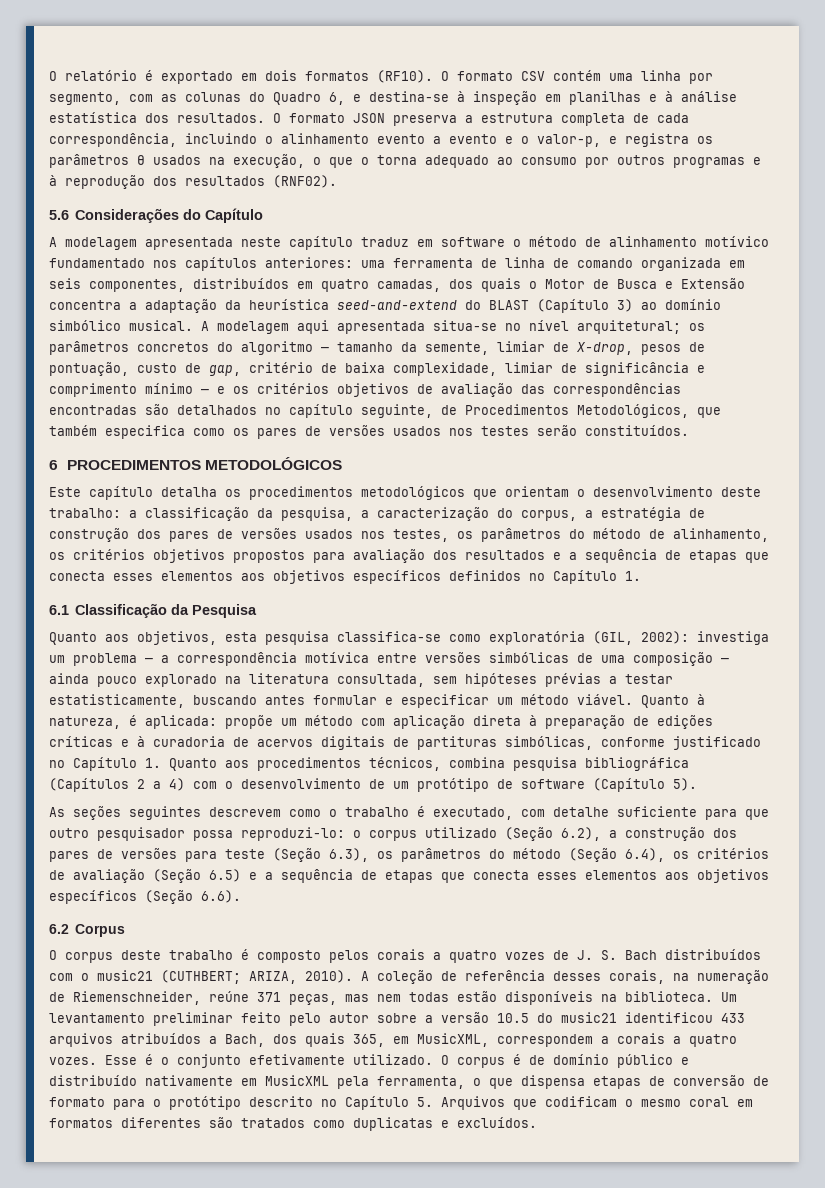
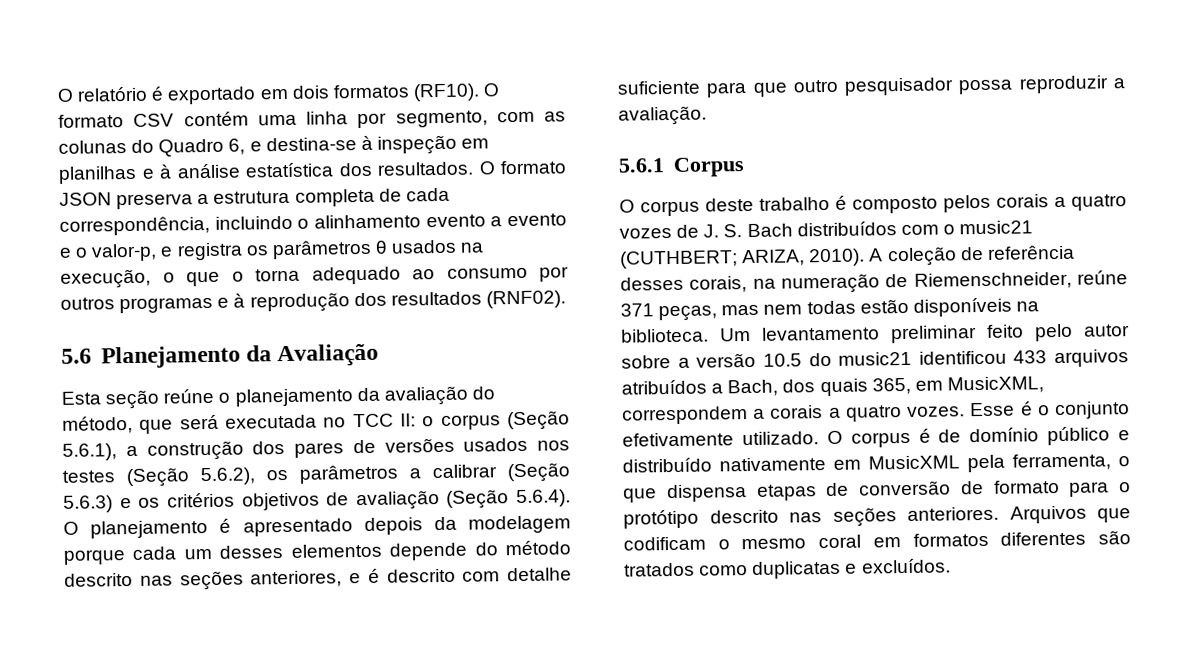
[75,208,264,223] [49,236,769,250] [49,257,745,271] [49,278,745,292] [49,299,721,313] [49,320,705,334] [49,341,705,355] [49,362,705,376] [49,383,681,397] [49,404,721,418] [49,425,689,439] [49,457,342,470] [49,486,761,500] [49,507,705,521] Considerações do Capítulo // A modelagem apresentada neste capítulo traduz em software o método de alinhamento motívico fundamentado nos capítulos anteriores: uma ferramenta de linha de comando organizada em seis componentes, distribuídos em quatro camadas, dos quais o Motor de Busca e Extensão concentra a adaptação da heurística seed-and-extend do BLAST (Capítulo 3) ao domínio simbólico musical. A modelagem aqui apresentada situa-se no nível arquitetural; os parâmetros concretos do algoritmo — tamanho da semente, limiar de X-drop, pesos de pontuação, custo de gap, critério de baixa complexidade, limiar de significância e comprimento mínimo — e os critérios objetivos de avaliação das correspondências encontradas são detalhados no capítulo seguinte, de Procedimentos Metodológicos, que também especifica como os pares de versões usados nos testes serão constituídos. // 6 PROCEDIMENTOS METODOLÓGICOS // Este capítulo detalha os procedimentos metodológicos que orientam o desenvolvimento deste trabalho: a classificação da pesquisa, a caracterização do corpus, a estratégia de -> [100,343,380,369] [61,385,495,410] [62,410,570,434] [62,443,138,461] Planejamento da Avaliação // Esta seção reúne o planejamento da avaliação do método, que será executada no TCC II: o corpus (Seção 5.6.1), a
[393,528,769,542] [49,549,769,563] [49,570,641,584] [49,603,258,618] [49,631,769,645] [49,652,729,666] [49,673,673,687] [49,694,705,708] [49,715,713,729] [49,736,761,750] [49,757,689,771] [49,778,697,792] [49,806,513,820] testes, os parâmetros do método de alinhamento, os critérios objetivos propostos para avaliação dos resultados e a sequência de etapas que conecta esses elementos aos objetivos específicos definidos no Capítulo 1. // 6.1 Classificação da Pesquisa // Quanto aos objetivos, esta pesquisa classifica-se como exploratória (GIL, 2002): investiga um problema — a correspondência motívica entre versões simbólicas de uma composição — ainda pouco explorado na literatura consultada, sem hipóteses prévias a testar estatisticamente, buscando antes formular e especificar um método viável. Quanto à natureza, é aplicada: propõe um método com aplicação direta à preparação de edições críticas e à curadoria de acervos digitais de partituras simbólicas, conforme justificado no Capítulo 1. Quanto aos procedimentos técnicos, combina pesquisa bibliográfica (Capítulos 2 a 4) com o desenvolvimento de um protótipo de software (Capítulo 5). // As seções seguintes descrevem como o trabalho é executado, -> [62,462,570,488] [63,489,571,513] [63,515,572,539] [63,540,572,565] [64,568,456,591] testes (Seção 5.6.2), os parâmetros a calibrar (Seção 5.6.3) e os critérios objetivos de avaliação (Seção 5.6.4). O planejamento é apresentado depois da modelagem porque cada um desses elementos depende do método descrito nas seções anteriores, e é descrito
[241,827,737,841] [49,848,769,862] [49,869,769,883] [49,890,241,904] [49,924,69,934] reproduzi-lo: o corpus utilizado (Seção 6.2), a construção dos pares de versões para teste (Seção 6.3), os parâmetros do método (Seção 6.4), os critérios de avaliação (Seção 6.5) e a sequência de etapas que conecta esses elementos aos objetivos específicos (Seção 6.6). // 6.2 -> [1018,75,1125,94] [618,105,707,126] [618,158,665,173] reproduzir a avaliação. // 5.6.1
[321,1096,433,1110] no Capítulo 5. -> [789,506,999,527] nas seções anteriores.

